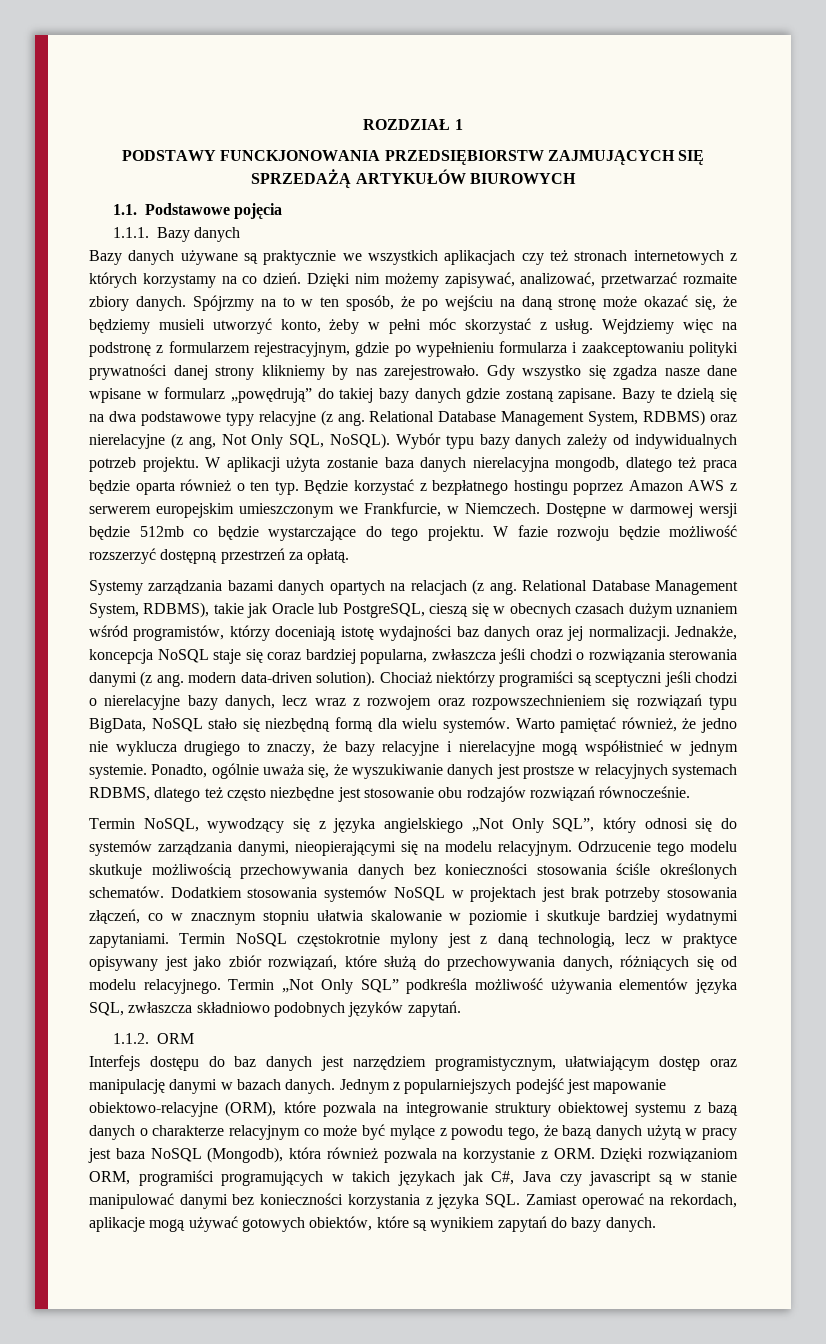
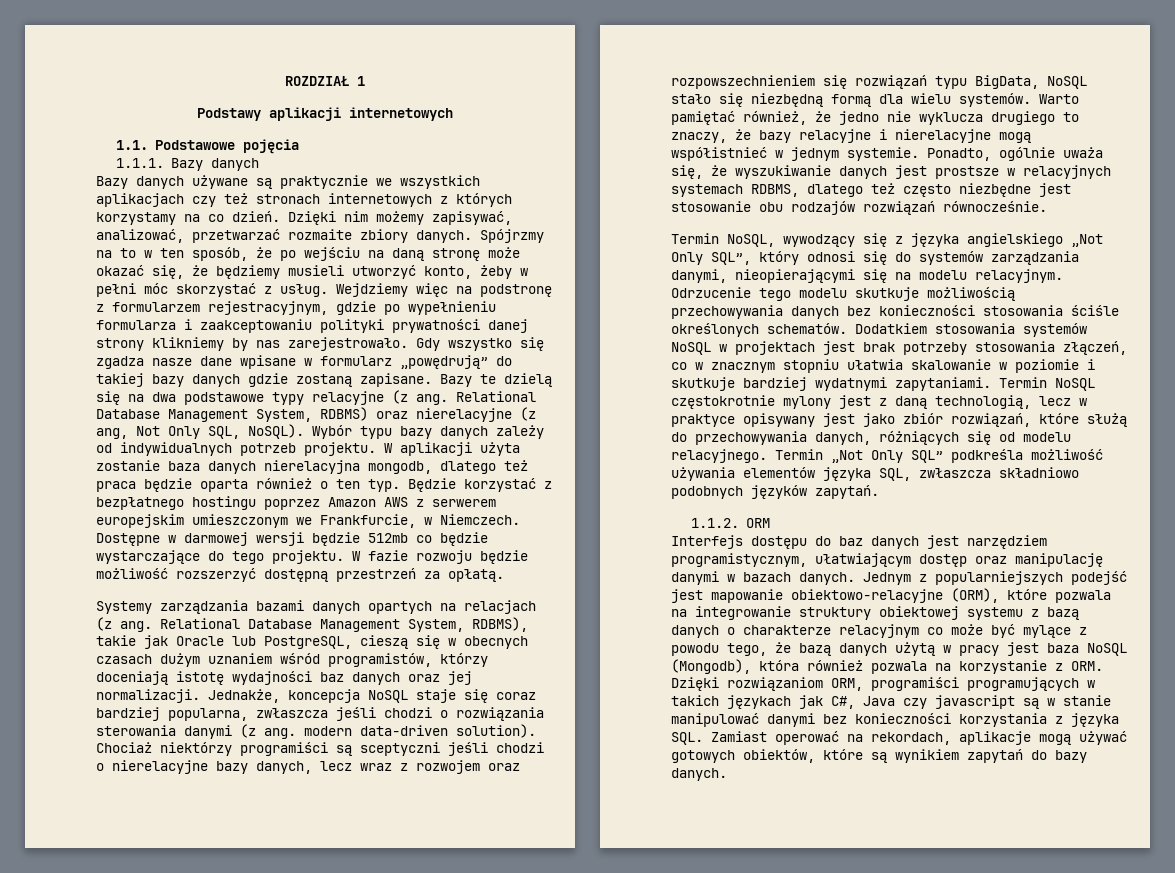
[121,150,705,165] [251,169,576,188] PODSTAWY FUNCKJONOWANIA PRZEDSIĘBIORSTW ZAJMUJĄCYCH SIĘ SPRZEDAŻĄ ARTYKUŁÓW BIUROWYCH -> [197,107,453,121] Podstawy aplikacji internetowych

